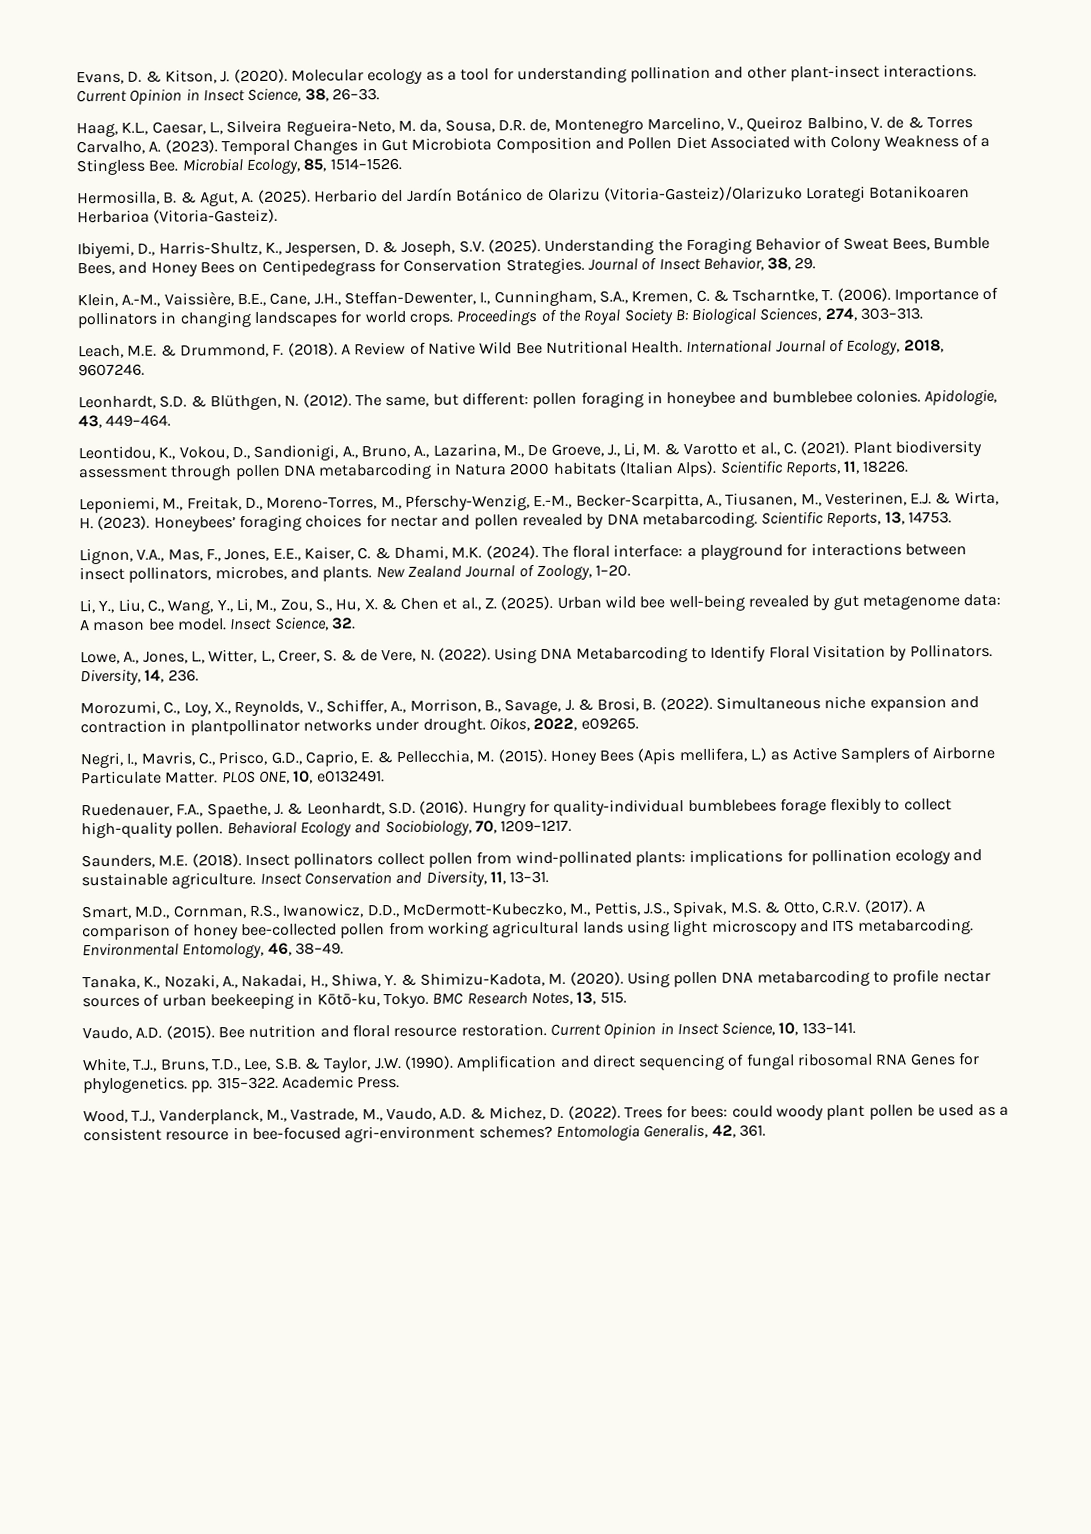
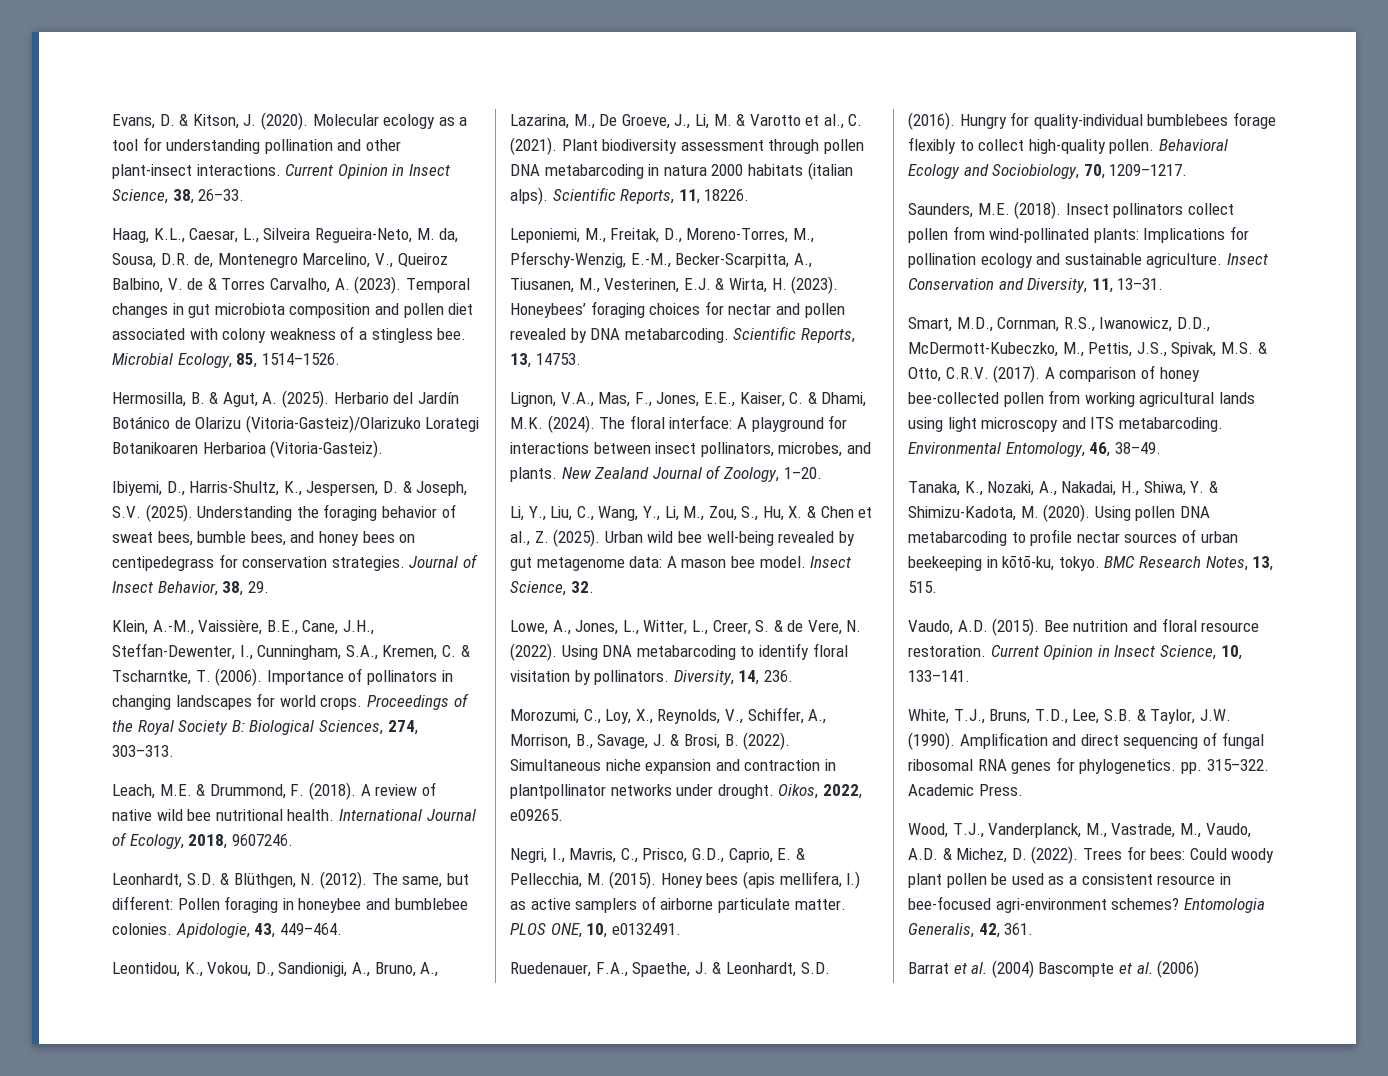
[293,134,991,155] [76,158,179,176] Changes in Gut Microbiota Composition and Pollen Diet Associated with Colony Weakness of a Stingless Bee. -> [112,303,474,318] [112,326,467,343] changes in gut microbiota composition and pollen diet associated with colony weakness of a stingless bee.
[685,236,991,255] [77,257,585,277] Foraging Behavior of Sweat Bees, Bumble Bees, and Honey Bees on Centipedegrass for Conservation Strategies. -> [323,504,456,521] [112,531,416,546] [112,554,405,571] foraging behavior of sweat bees, bumble bees, and honey bees on centipedegrass for conservation strategies.
[354,340,684,356] Review of Native Wild Bee Nutritional Health. -> [375,782,436,796] [112,809,335,821] review of native wild bee nutritional health.
[532,392,578,409] pollen -> [177,898,220,910] Pollen
[453,463,507,476] Natura -> [663,165,707,176] natura
[618,460,718,478] (Italian Alps). -> [807,162,853,180] [510,187,548,205] (italian alps).
[686,547,697,558] a -> [736,417,747,429] A
[575,643,993,663] Metabarcoding to Identify Floral Visitation by Pollinators. -> [636,643,848,660] [510,670,670,685] metabarcoding to identify floral visitation by pollinators.
[599,745,995,765] [81,770,219,785] Bees (Apis mellifera, L.) as Active Samplers of Airborne Particulate Matter. -> [706,871,861,889] [510,896,846,913] bees (apis mellifera, l.) as active samplers of airborne particulate matter.
[689,849,784,867] implications -> [1143,228,1226,243] Implications
[316,992,429,1009] Kōtō-ku, Tokyo. -> [1002,556,1100,571] kōtō-ku, tokyo.
[909,1053,956,1066] Genes -> [1011,762,1052,774] genes
[731,1105,773,1118] could -> [1189,848,1227,860] Could
(766, 1130) none -> [908,960,1200,978] // Barrat et al. (2004) Bascompte et al. (2006)

